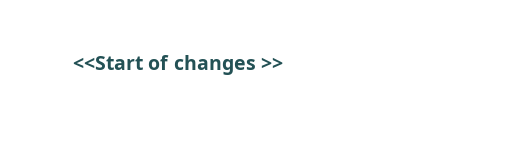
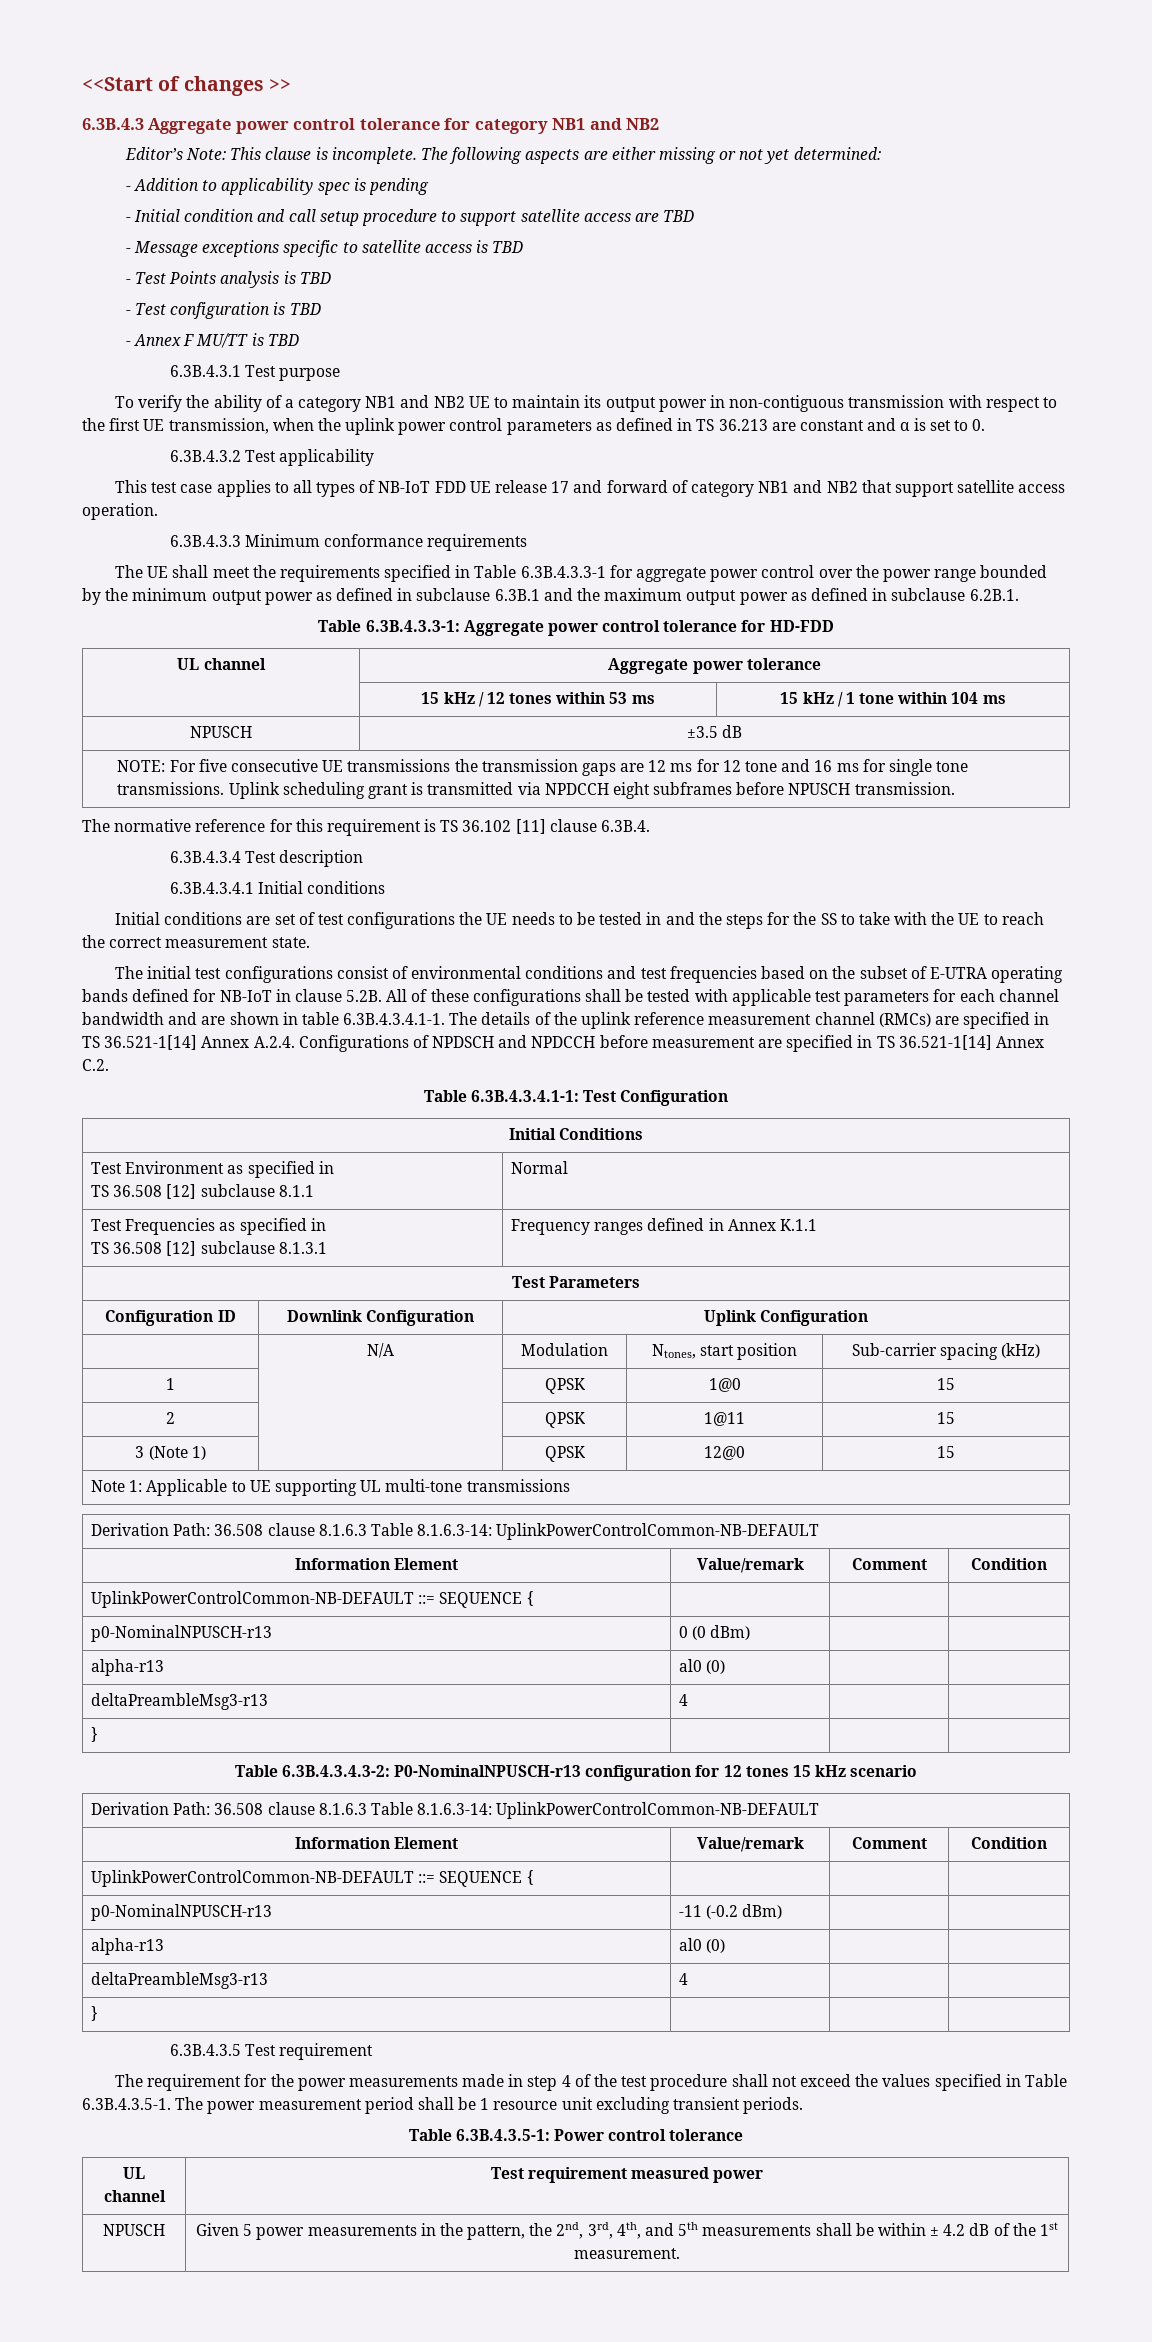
(283, 63) none -> [82,118,660,134] [124,147,881,164] [125,178,429,195] [125,209,695,226] [125,240,524,257] [125,271,331,288] [125,302,321,319] [125,333,299,348] [169,365,341,381] [115,395,1057,412] [82,418,986,435] [169,449,375,466] [115,480,1066,497] [82,503,158,520] [169,534,528,551] [115,565,1048,582] [82,588,1019,605] [318,620,834,636] [177,658,266,670] [608,658,821,674] [421,692,655,707] [780,692,1006,707] [190,726,252,738] [686,725,743,738] [117,759,969,776] [117,782,955,799] [82,819,651,836] [169,850,364,867] [169,881,386,894] [115,912,1044,929] [82,935,310,948] [115,966,1064,983] [82,989,1059,1006] [82,1012,1050,1029] [82,1035,1044,1052] [82,1059,109,1071] [423,1090,729,1106] [508,1128,644,1140] [91,1161,334,1178] [91,1184,314,1199] [511,1161,569,1174] [91,1218,326,1235] [91,1241,327,1256] [511,1218,817,1235] [511,1276,641,1288] [105,1310,236,1326] [286,1310,475,1326] [703,1310,869,1326] [367,1343,394,1358] [521,1343,608,1356] [651,1343,798,1360] [851,1343,1041,1360] [166,1378,175,1390] [544,1378,586,1394] [708,1378,741,1392] [936,1378,955,1390] [166,1412,175,1424] [544,1412,586,1428] [703,1412,745,1426] [936,1412,955,1424] [135,1446,206,1460] [544,1446,586,1462] [703,1446,745,1460] [936,1446,955,1458] [91,1479,570,1496] [91,1523,820,1540] [294,1558,459,1570] [696,1558,804,1573] [851,1558,927,1570] [971,1558,1047,1570] [91,1591,534,1608] [91,1625,273,1642] [679,1625,751,1640] [91,1659,165,1676] [679,1659,726,1674] [91,1693,269,1710] [679,1694,689,1706] [91,1727,99,1742] [234,1765,918,1781] [91,1802,820,1819] [294,1837,459,1849] [696,1837,804,1852] [851,1837,927,1849] [971,1837,1047,1849] [91,1870,534,1887] [91,1904,273,1921] [679,1904,783,1919] [91,1938,165,1955] [679,1938,726,1953] [91,1972,269,1989] [679,1973,689,1985] [91,2006,99,2021] [169,2043,374,2060] [115,2074,1067,2091] [82,2097,804,2114] [408,2129,744,2141] [123,2167,145,2179] [103,2190,166,2202] [490,2167,764,2183] [103,2224,165,2236] [195,2222,1059,2240] [574,2248,680,2259] // 6.3B.4.3 Aggregate power control tolerance for category NB1 and NB2 // Editor’s Note: This clause is incomplete. The following aspects are either missing or not yet determined: // - Addition to applicability spec is pending // - Initial condition and call setup procedure to support satellite access are TBD // - Message exceptions specific to satellite access is TBD // - Test Points analysis is TBD // - Test configuration is TBD // - Annex F MU/TT is TBD // 6.3B.4.3.1 Test purpose // To verify the ability of a category NB1 and NB2 UE to maintain its output power in non-contiguous transmission with respect to the first UE transmission, when the uplink power control parameters as defined in TS 36.213 are constant and α is set to 0. // 6.3B.4.3.2 Test applicability // This test case applies to all types of NB-IoT FDD UE release 17 and forward of category NB1 and NB2 that support satellite access operation. // 6.3B.4.3.3 Minimum conformance requirements // The UE shall meet the requirements specified in Table 6.3B.4.3.3-1 for aggregate power control over the power range bounded by the minimum output power as defined in subclause 6.3B.1 and the maximum output power as defined in subclause 6.2B.1. // Table 6.3B.4.3.3-1: Aggregate power control tolerance for HD-FDD // UL channel | Aggregate power tolerance // | 15 kHz / 12 tones within 53 ms | 15 kHz / 1 tone within 104 ms // NPUSCH | ±3.5 dB // NOTE: For five consecutive UE transmissions the transmission gaps are 12 ms for 12 tone and 16 ms for single tone transmissions. Uplink scheduling grant is transmitted via NPDCCH eight subframes before NPUSCH transmission. // The normative reference for this requirement is TS 36.102 [11] clause 6.3B.4. // 6.3B.4.3.4 Test description // 6.3B.4.3.4.1 Initial conditions // Initial conditions are set of test configurations the UE needs to be tested in and the steps for the SS to take with the UE to reach the correct measurement state. // The initial test configurations consist of environmental conditions and test frequencies based on the subset of E-UTRA operating bands defined for NB-IoT in clause 5.2B. All of these configurations shall be tested with applicable test parameters for each channel bandwidth and are shown in table 6.3B.4.3.4.1-1. The details of the uplink reference measurement channel (RMCs) are specified in TS 36.521-1[14] Annex A.2.4. Configurations of NPDSCH and NPDCCH before measurement are specified in TS 36.521-1[14] Annex C.2. // Table 6.3B.4.3.4.1-1: Test Configuration // Initial Conditions // Test Environment as specified in // TS 36.508 [12] subclause 8.1.1 | Normal // Test Frequencies as specified in // TS 36.508 [12] subclause 8.1.3.1 | Frequency ranges defined in Annex K.1.1 // Test Parameters // Configuration ID | Downlink Configuration | Uplink Configuration // | N/A | Modulation | Ntones, start position | Sub-carrier spacing (kHz) // 1 | | QPSK | 1@0 | 15 // 2 | | QPSK | 1@11 | 15 // 3 (Note 1) | | QPSK | 12@0 | 15 // Note 1: Applicable to UE supporting UL multi-tone transmissions // Derivation Path: 36.508 clause 8.1.6.3 Table 8.1.6.3-14: UplinkPowerControlCommon-NB-DEFAULT // Information Element | Value/remark | Comment | Condition // UplinkPowerControlCommon-NB-DEFAULT ::= SEQUENCE { | | | // p0-NominalNPUSCH-r13 | 0 (0 dBm) | | // alpha-r13 | al0 (0) | | // deltaPreambleMsg3-r13 | 4 | | // } | | | // Table 6.3B.4.3.4.3-2: P0-NominalNPUSCH-r13 configuration for 12 tones 15 kHz scenario // Derivation Path: 36.508 clause 8.1.6.3 Table 8.1.6.3-14: UplinkPowerControlCommon-NB-DEFAULT // Information Element | Value/remark | Comment | Condition // UplinkPowerControlCommon-NB-DEFAULT ::= SEQUENCE { | | | // p0-NominalNPUSCH-r13 | -11 (-0.2 dBm) | | // alpha-r13 | al0 (0) | | // deltaPreambleMsg3-r13 | 4 | | // } | | | // 6.3B.4.3.5 Test requirement // The requirement for the power measurements made in step 4 of the test procedure shall not exceed the values specified in Table 6.3B.4.3.5-1. The power measurement period shall be 1 resource unit excluding transient periods. // Table 6.3B.4.3.5-1: Power control tolerance // UL channel | Test requirement measured power // NPUSCH | Given 5 power measurements in the pattern, the 2nd, 3rd, 4th, and 5th measurements shall be within ± 4.2 dB of the 1st measurement.

